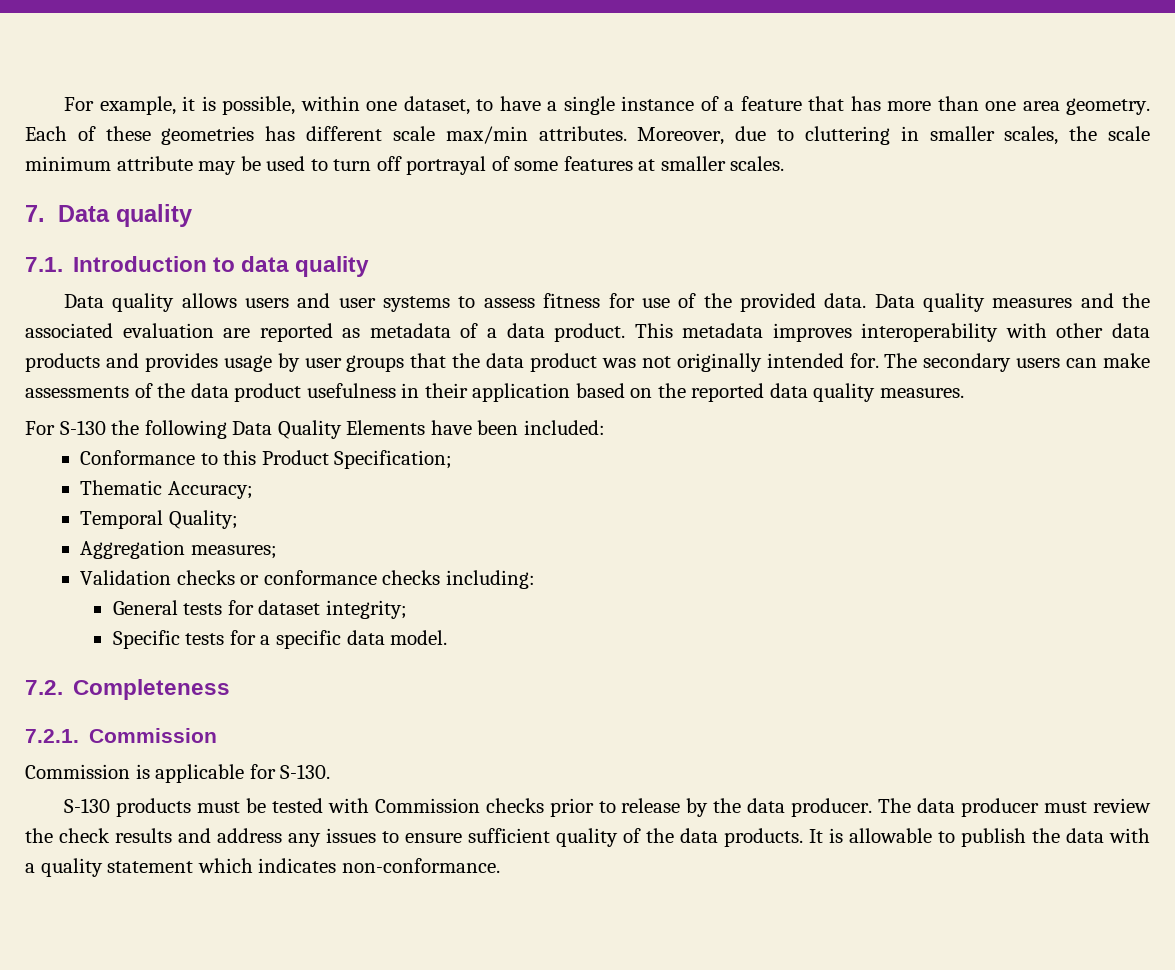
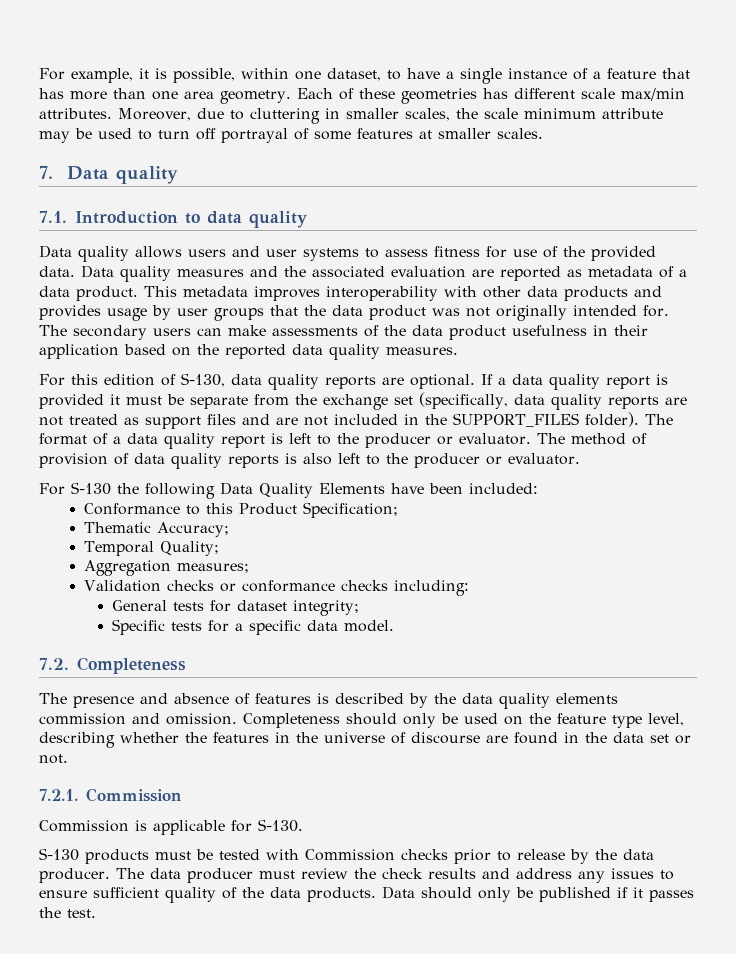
(965, 393) none -> [39,373,668,390] [39,392,687,410] [39,412,673,429] [39,433,647,449] [39,453,580,469] // For this edition of S-130, data quality reports are optional. If a data quality report is provided it must be separate from the exchange set (specifically, data quality reports are not treated as support files and are not included in the SUPPORT_FILES folder). The format of a data quality report is left to the producer or evaluator. The method of provision of data quality reports is also left to the producer or evaluator.
(231, 689) none -> [39,693,618,709] [39,713,684,728] [39,732,691,748] [39,754,68,764] // The presence and absence of features is described by the data quality elements commission and omission. Completeness should only be used on the feature type level, describing whether the features in the universe of discourse are found in the data set or not.
[809,828,1150,847] [25,858,500,877] It is allowable to publish the data with a quality statement which indicates non-conformance. -> [382,886,694,902] [39,907,96,918] Data should only be published if it passes the test.

